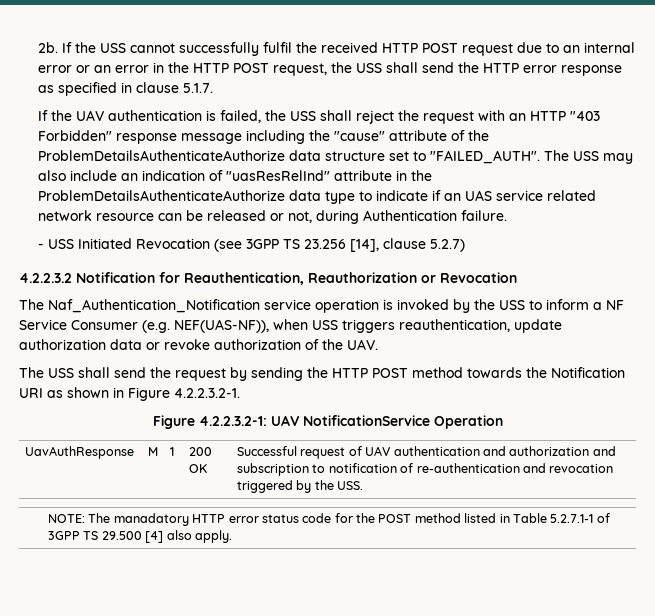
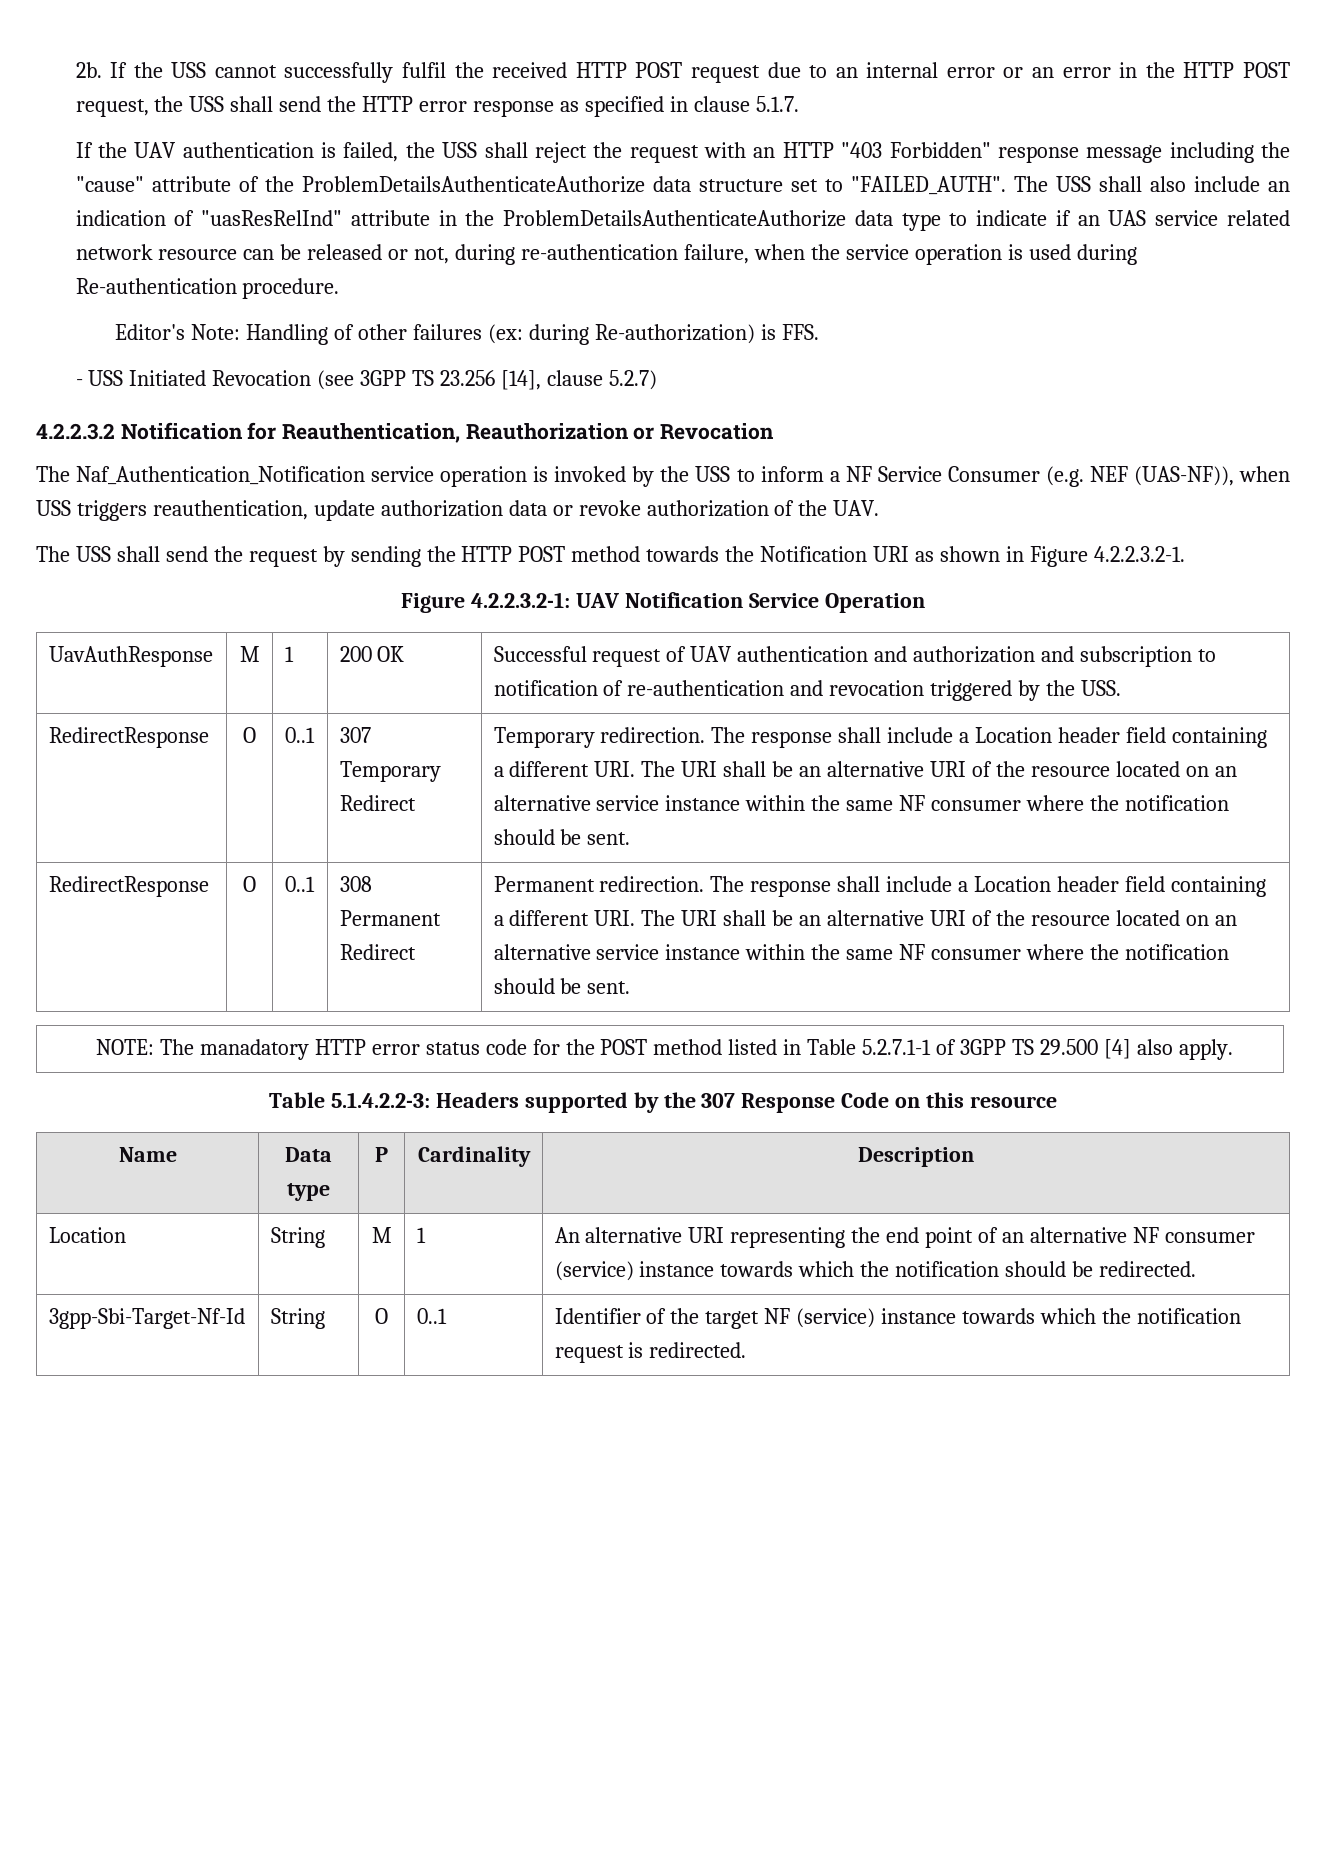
[603,153,634,164] may -> [1098,176,1142,192] shall
[363,210,508,221] Authentication failure. -> [521,244,1137,265] [75,278,340,299] [115,324,819,345] re-authentication failure, when the service operation is used during Re-authentication procedure. // Editor's Note: Handling of other failures (ex: during Re-authorization) is FFS.
[174,319,269,333] NEF(UAS-NF)), -> [1089,466,1234,486] NEF (UAS-NF)),
[302,415,430,426] NotificationService -> [624,592,819,608] Notification Service
(364, 485) none -> [48,727,209,748] [243,727,256,743] [284,727,315,743] [339,727,371,743] [339,761,441,782] [339,795,416,811] [493,727,1267,748] [493,761,1237,777] [493,795,1229,811] [493,829,631,845] [48,876,209,897] [243,876,256,892] [284,876,315,892] [339,876,372,892] [339,910,441,926] [339,944,416,960] [493,876,1266,897] [493,910,1237,926] [493,944,1229,960] [493,978,631,994] // RedirectResponse | O | 0..1 | 307 Temporary Redirect | Temporary redirection. The response shall include a Location header field containing a different URI. The URI shall be an alternative URI of the resource located on an alternative service instance within the same NF consumer where the notification should be sent. // RedirectResponse | O | 0..1 | 308 Permanent Redirect | Permanent redirection. The response shall include a Location header field containing a different URI. The URI shall be an alternative URI of the resource located on an alternative service instance within the same NF consumer where the notification should be sent.
(232, 536) none -> [268,1092,1058,1113] [118,1147,177,1162] [285,1147,332,1162] [287,1183,330,1201] [375,1147,388,1162] [417,1146,531,1167] [857,1147,974,1167] [48,1227,126,1243] [270,1227,325,1248] [371,1227,392,1243] [416,1227,426,1243] [554,1227,1255,1248] [554,1261,1197,1281] [48,1308,245,1329] [270,1308,325,1329] [375,1308,388,1324] [416,1308,447,1324] [554,1308,1241,1329] [554,1342,747,1363] // Table 5.1.4.2.2-3: Headers supported by the 307 Response Code on this resource // Name | Data type | P | Cardinality | Description // Location | String | M | 1 | An alternative URI representing the end point of an alternative NF consumer (service) instance towards which the notification should be redirected. // 3gpp-Sbi-Target-Nf-Id | String | O | 0..1 | Identifier of the target NF (service) instance towards which the notification request is redirected.

